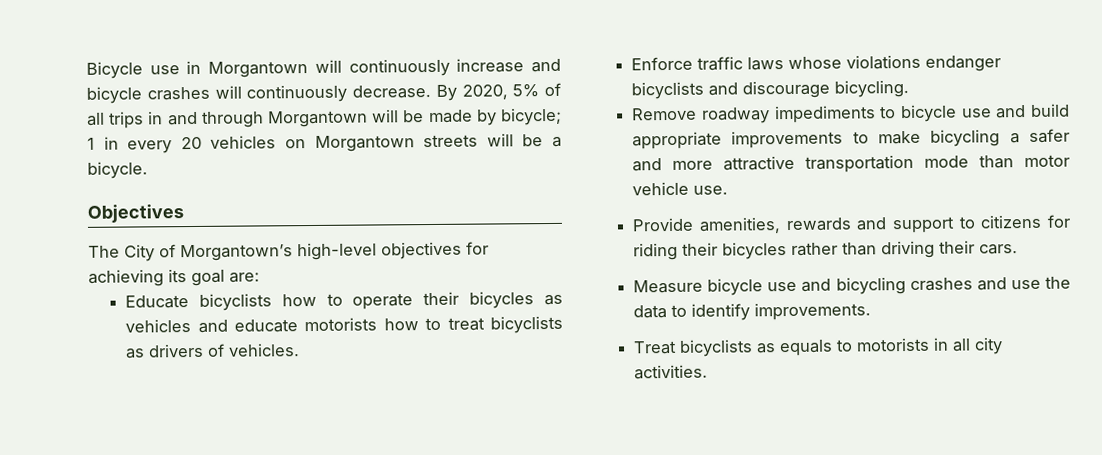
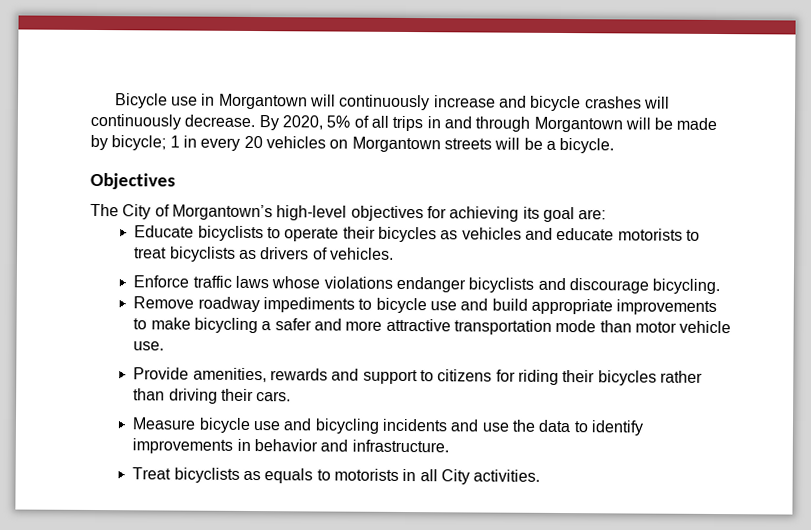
[281,293,317,307] how -> (264, 233) none
[383,318,419,331] how -> (683, 234) none
[909,277,973,291] crashes -> [382,418,449,432] incidents
[754,302,872,321] improvements. -> [132,438,449,454] improvements in behavior and infrastructure.
[974,337,1004,355] city -> [441,469,471,485] City

